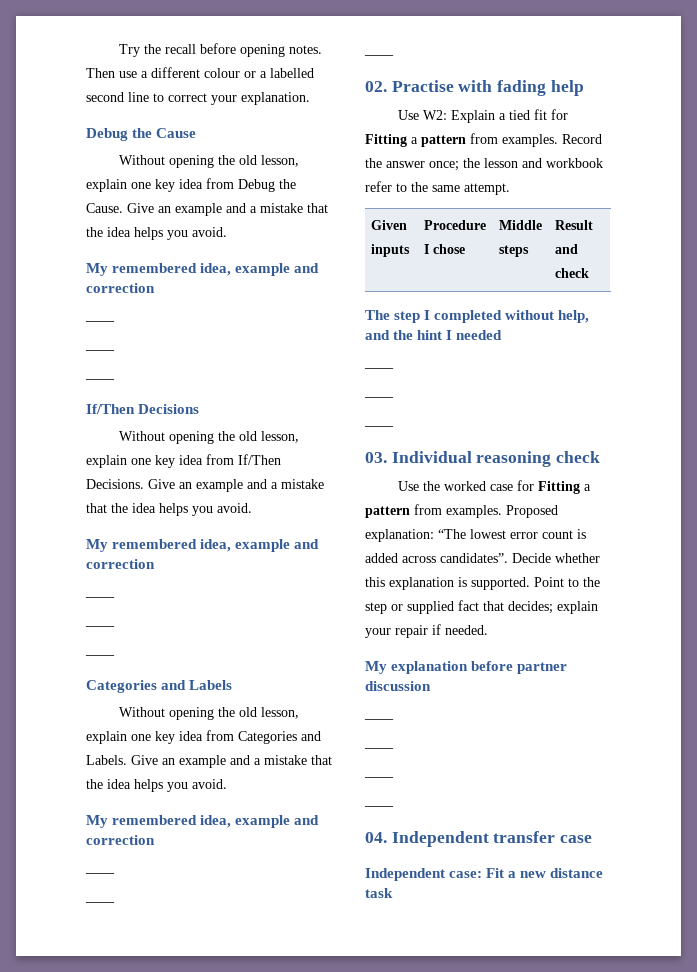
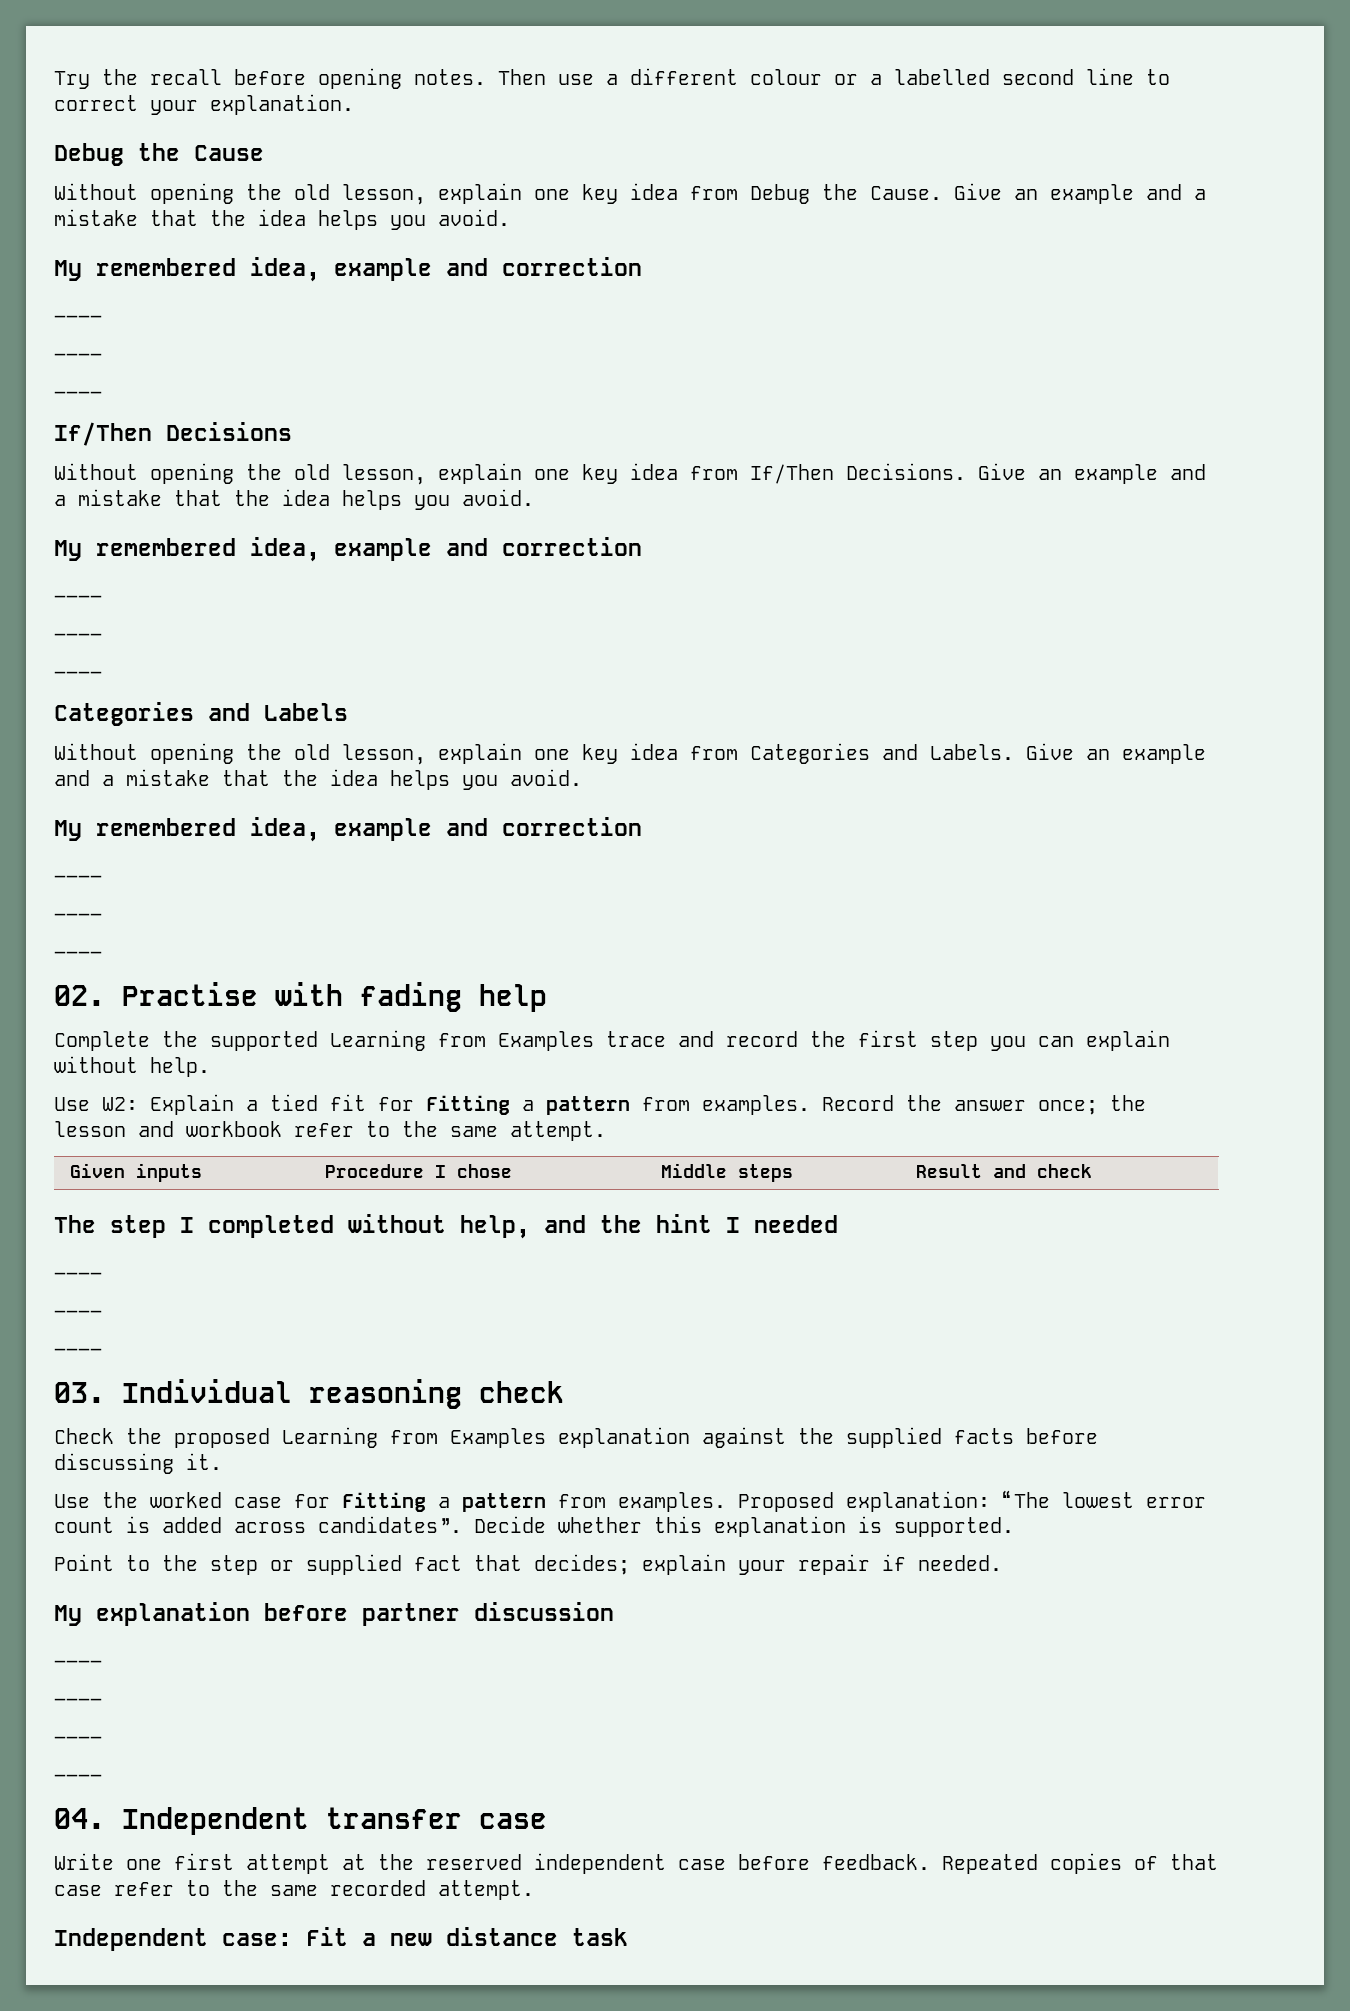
(584, 88) none -> [54,1030,1170,1051] [54,1056,210,1077] // Complete the supported Learning from Examples trace and record the first step you can explain without help.
(601, 457) none -> [54,1427,1098,1448] [54,1453,222,1474] // Check the proposed Learning from Examples explanation against the supplied facts before discussing it.
(530, 583) none -> (1014, 1527) //
(593, 839) none -> [54,1853,1218,1874] [54,1880,534,1900] // Write one first attempt at the reserved independent case before feedback. Repeated copies of that case refer to the same recorded attempt.

